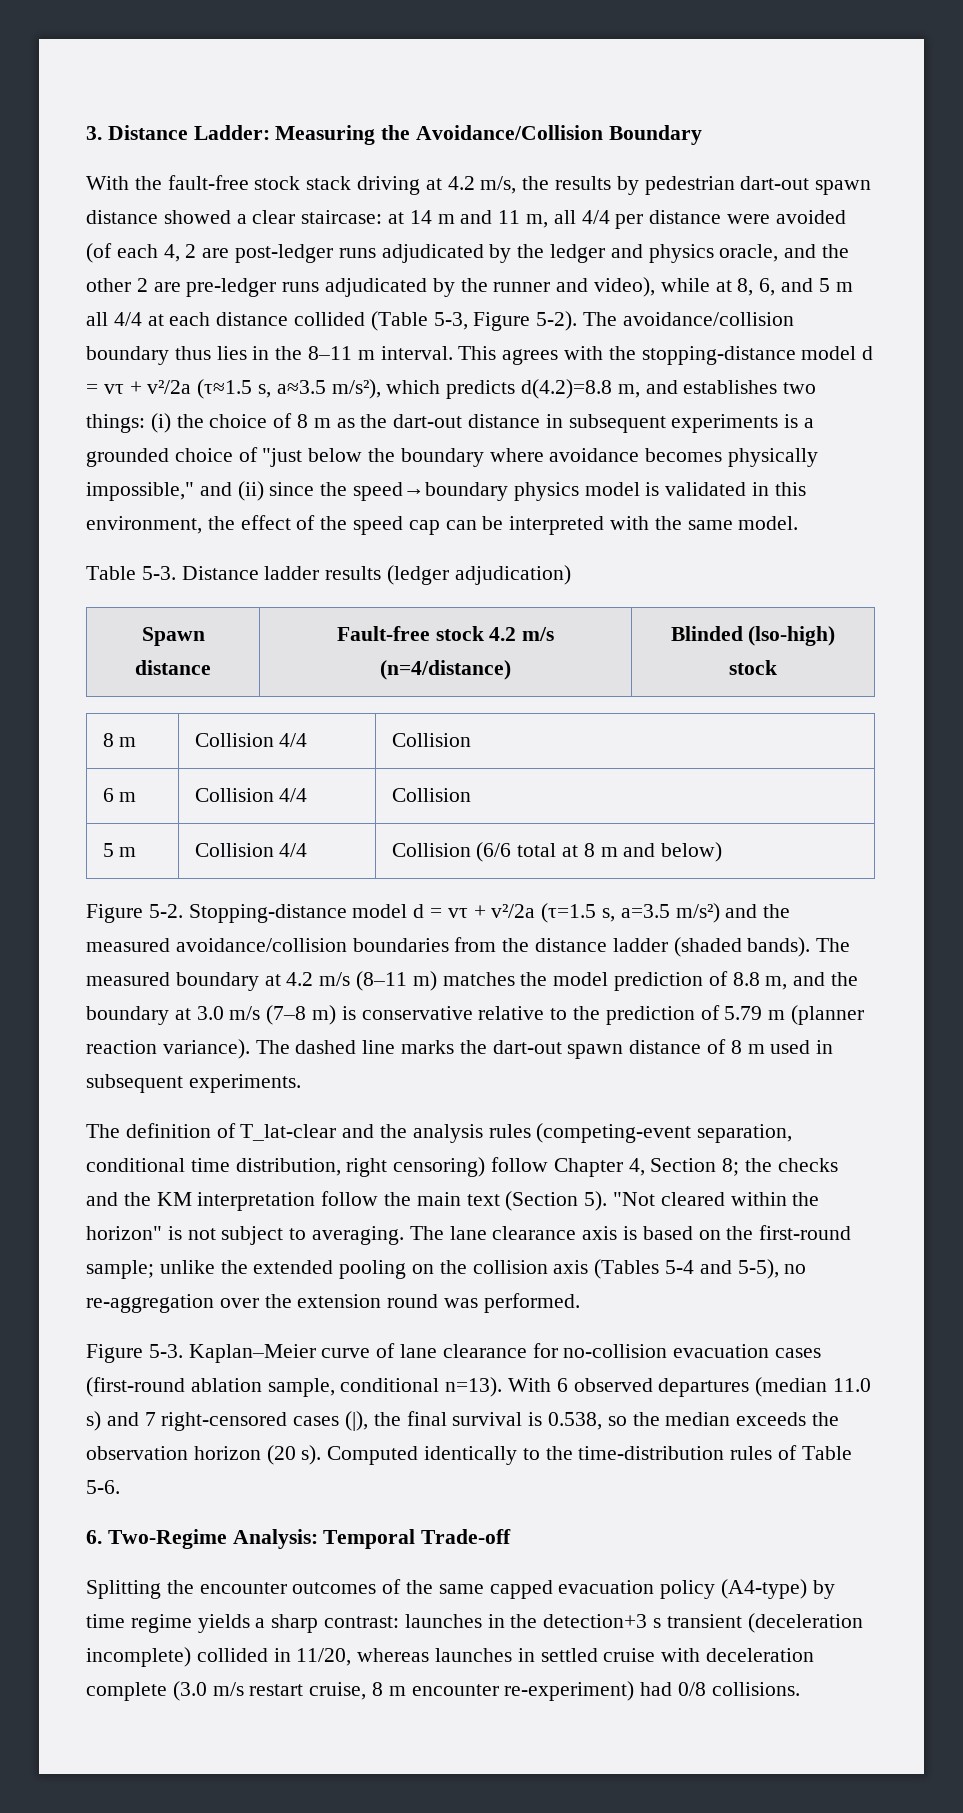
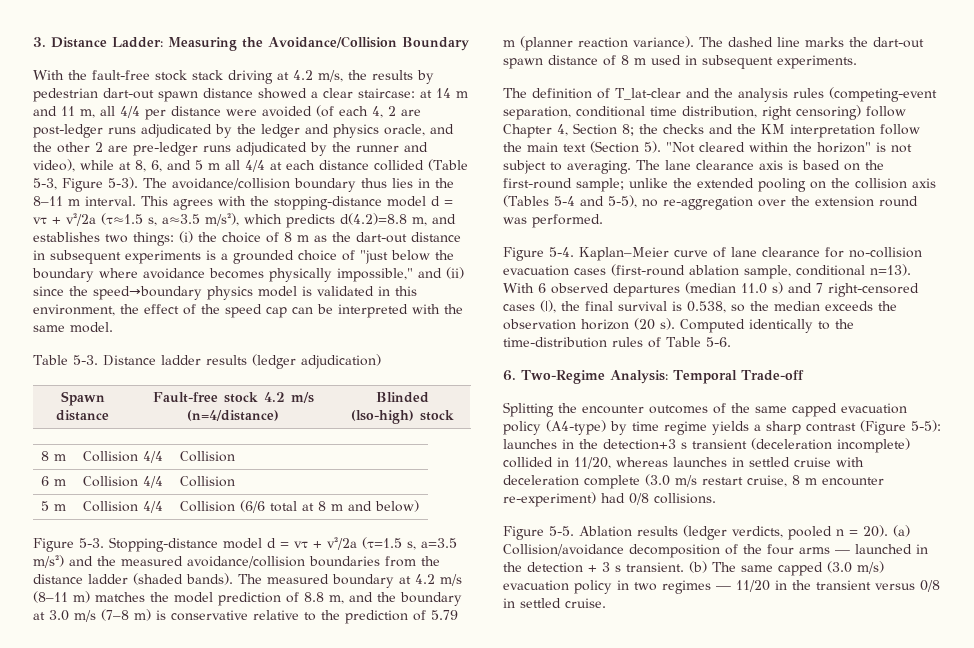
[536,311,578,331] 5-2). -> [108,177,138,189] 5-3).
[148,904,183,918] 5-2. -> [79,538,104,548] 5-3.
[148,1344,183,1358] 5-3. -> [549,247,574,257] 5-4.
[324,1616,400,1628] contrast: -> [806,420,941,435] contrast (Figure 5-5):
(800, 1689) none -> [503,525,910,540] [503,544,928,558] [503,561,884,576] [503,580,940,594] [503,598,606,608] // Figure 5-5. Ablation results (ledger verdicts, pooled n = 20). (a) Collision/avoidance decomposition of the four arms — launched in the detection + 3 s transient. (b) The same capped (3.0 m/s) evacuation policy in two regimes — 11/20 in the transient versus 0/8 in settled cruise.

